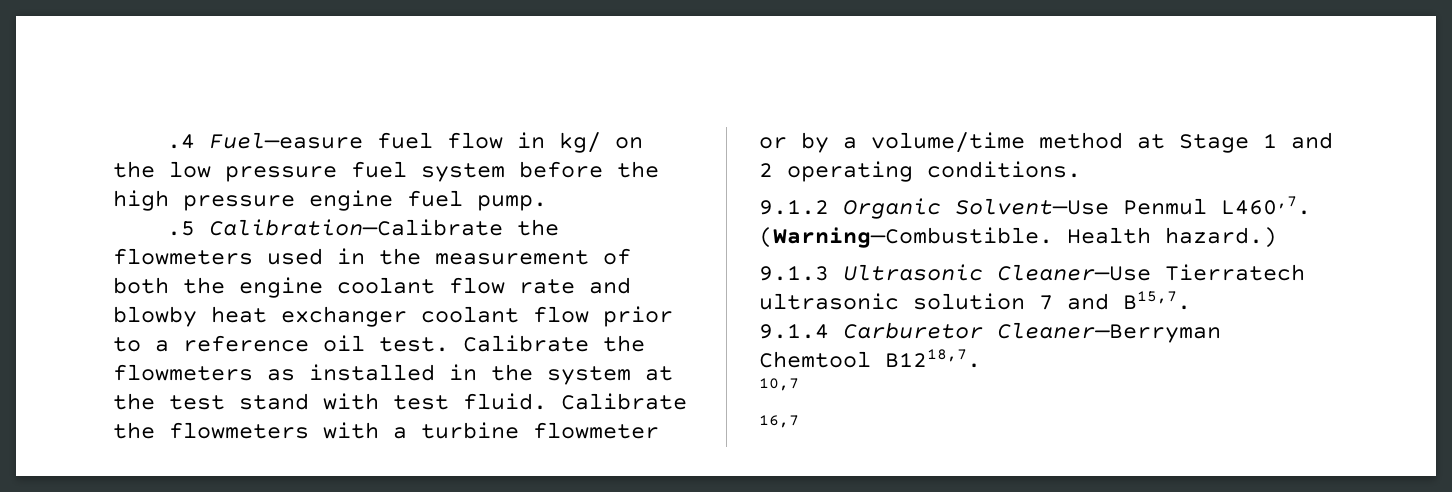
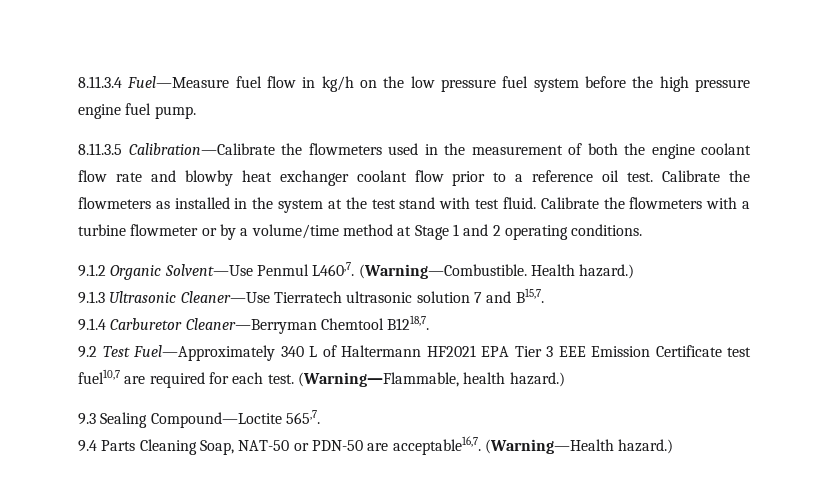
[167,132,364,149] .4 Fuel—easure -> [78,76,230,88] 8.11.3.4 Fuel—Measure
[559,132,602,153] kg/ -> [321,76,354,92] kg/h
[167,221,196,236] .5 -> [78,143,122,155] 8.11.3.5
[759,378,799,391] [759,415,799,428] 10,7 // 16,7 -> [78,345,751,361] [78,369,565,388] [78,410,320,428] [78,436,674,455] 9.2 Test Fuel—Approximately 340 L of Haltermann HF2021 EPA Tier 3 EEE Emission Certificate test fuel10,7 are required for each test. (Warning—Flammable, health hazard.) // 9.3 Sealing Compound—Loctite 565,7. // 9.4 Parts Cleaning Soap, NAT-50 or PDN-50 are acceptable16,7. (Warning—Health hazard.)

